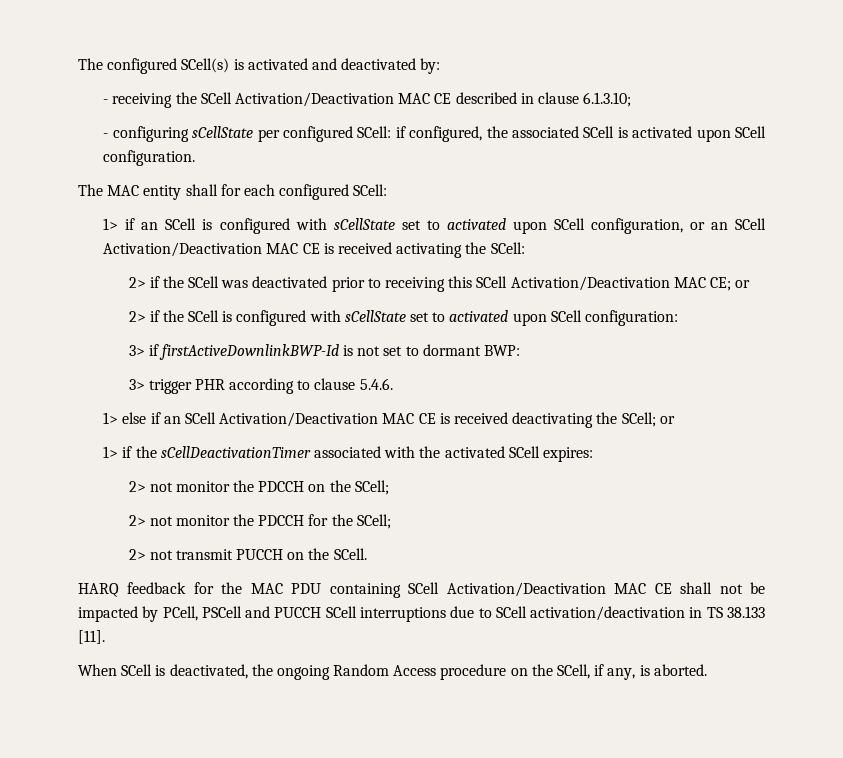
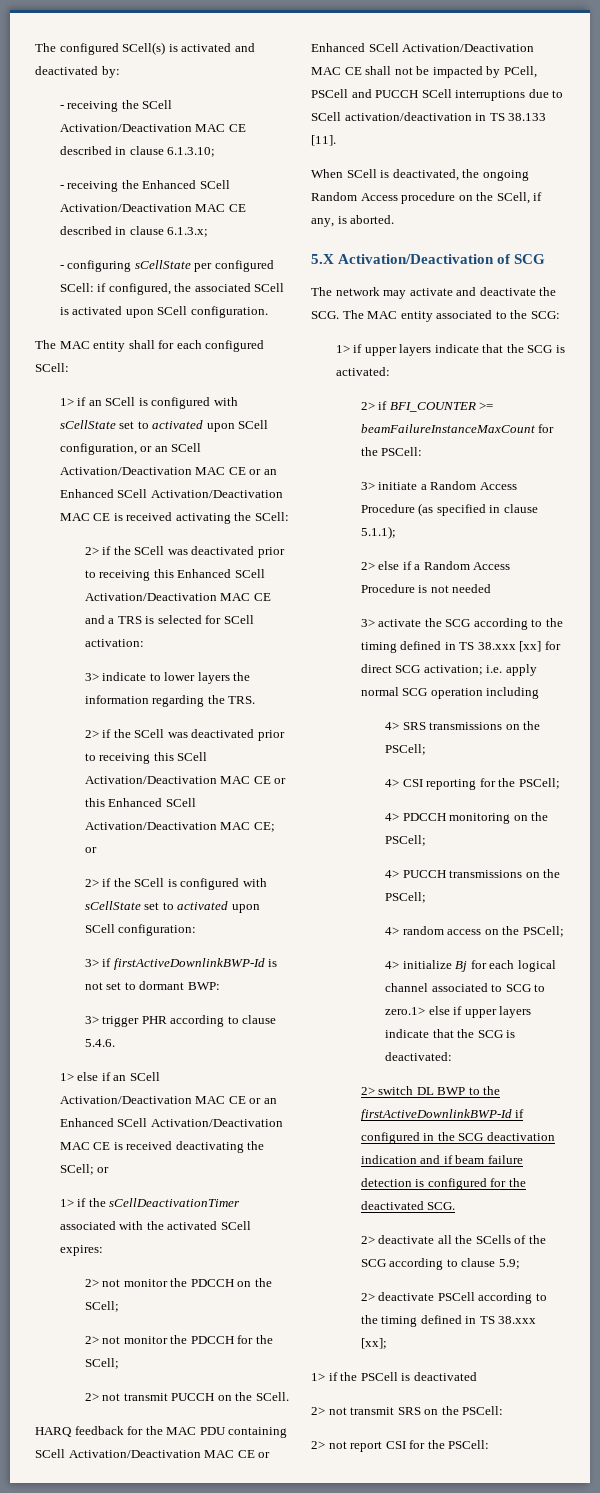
(632, 99) none -> [59,180,230,192] [59,204,246,212] [59,226,209,237] // - receiving the Enhanced SCell Activation/Deactivation MAC CE described in clause 6.1.3.x;
(320, 248) none -> [249,469,277,475] [59,489,283,498] [59,513,111,521] or an Enhanced SCell Activation/Deactivation MAC CE
(473, 282) none -> [177,569,265,578] [84,593,271,601] [84,615,254,624] [84,639,144,647] [84,672,251,684] [84,695,256,707] [84,729,285,741] [84,752,208,764] [84,776,287,784] [84,798,163,807] Enhanced SCell Activation/Deactivation MAC CE and a TRS is selected for SCell activation: // 3> indicate to lower layers the information regarding the TRS. // 2> if the SCell was deactivated prior to receiving this SCell Activation/Deactivation MAC CE or this Enhanced
(436, 418) none -> [249,1098,277,1104] [59,1118,283,1127] [59,1142,111,1150] or an Enhanced SCell Activation/Deactivation MAC CE
(672, 588) none -> [258,1452,271,1458] [311,43,535,52] [311,67,362,75] or Enhanced SCell Activation/Deactivation MAC CE
(707, 670) none -> [311,254,546,264] [311,287,557,299] [311,310,560,322] [335,344,565,356] [335,367,390,376] [360,401,494,412] [360,424,555,433] [360,447,423,456] [360,481,517,490] [360,503,538,516] [360,526,396,539] [360,561,511,570] [360,584,492,593] [360,618,563,630] [360,641,561,653] [360,664,537,676] [360,687,540,699] [385,721,541,730] [385,744,427,755] [385,778,560,790] [385,812,549,824] [385,835,427,846] [385,869,561,878] [385,892,427,903] [385,926,564,937] [385,960,556,972] [385,983,546,992] [385,1006,532,1018] [385,1029,516,1038] [385,1052,453,1061] [360,1086,501,1095] [360,1109,525,1121] [360,1132,555,1144] [360,1155,523,1164] [360,1178,526,1190] [360,1201,456,1210] [360,1235,546,1244] [360,1258,520,1270] [360,1292,547,1304] [360,1315,537,1327] [360,1338,387,1349] [311,1372,477,1381] [311,1406,504,1415] [311,1440,490,1452] // 5.X Activation/Deactivation of SCG // The network may activate and deactivate the SCG. The MAC entity associated to the SCG: // 1> if upper layers indicate that the SCG is activated: // 2> if BFI_COUNTER >= beamFailureInstanceMaxCount for the PSCell: // 3> initiate a Random Access Procedure (as specified in clause 5.1.1); // 2> else if a Random Access Procedure is not needed // 3> activate the SCG according to the timing defined in TS 38.xxx [xx] for direct SCG activation; i.e. apply normal SCG operation including // 4> SRS transmissions on the PSCell; // 4> CSI reporting for the PSCell; // 4> PDCCH monitoring on the PSCell; // 4> PUCCH transmissions on the PSCell; // 4> random access on the PSCell; // 4> initialize Bj for each logical channel associated to SCG to zero.1> else if upper layers indicate that the SCG is deactivated: // 2> switch DL BWP to the firstActiveDownlinkBWP-Id if configured in the SCG deactivation indication and if beam failure detection is configured for the deactivated SCG. // 2> deactivate all the SCells of the SCG according to clause 5.9; // 2> deactivate PSCell according to the timing defined in TS 38.xxx [xx]; // 1> if the PSCell is deactivated // 2> not transmit SRS on the PSCell: // 2> not report CSI for the PSCell:

